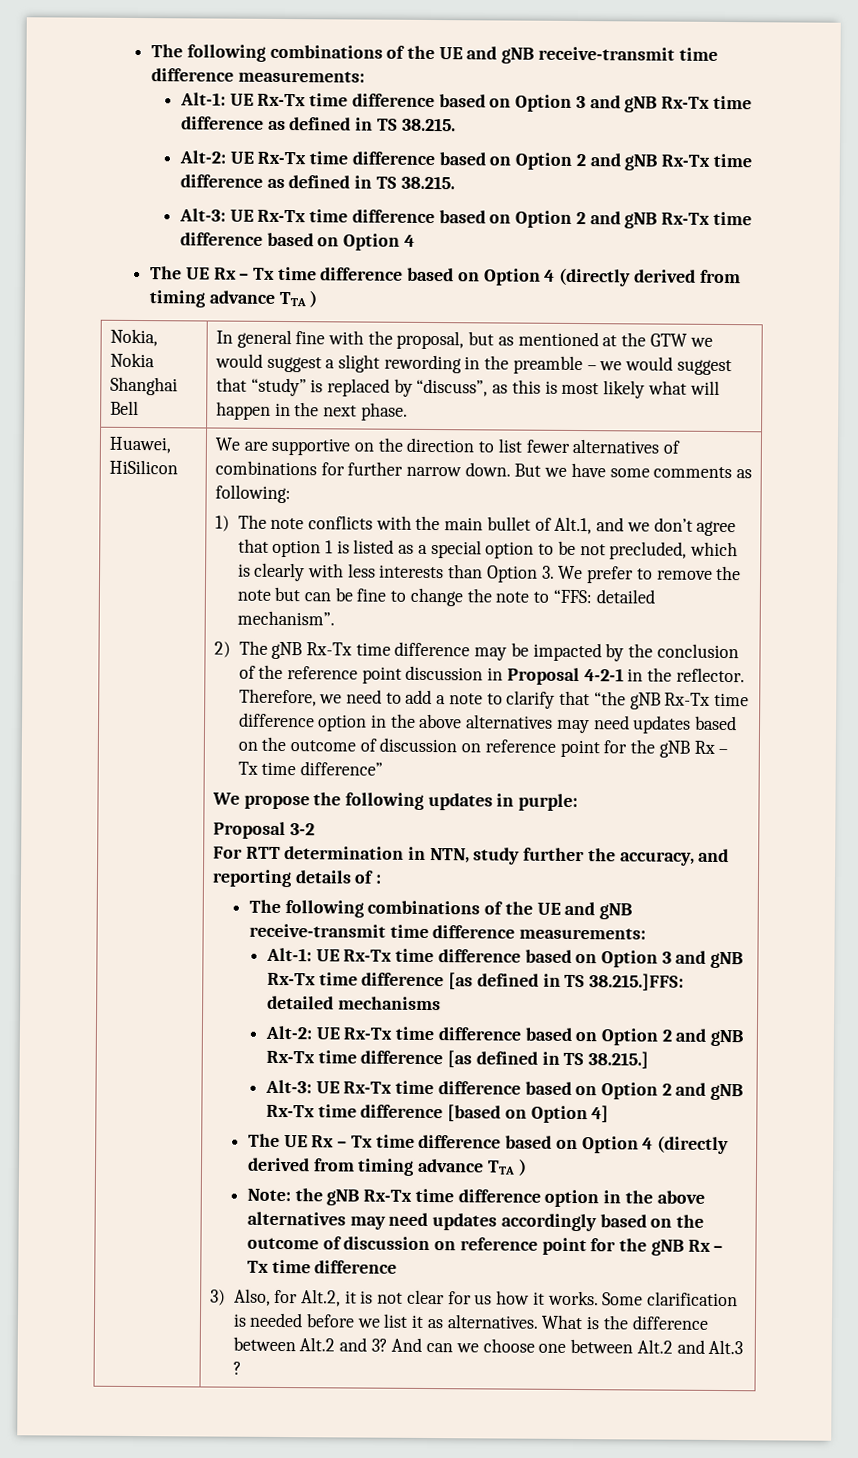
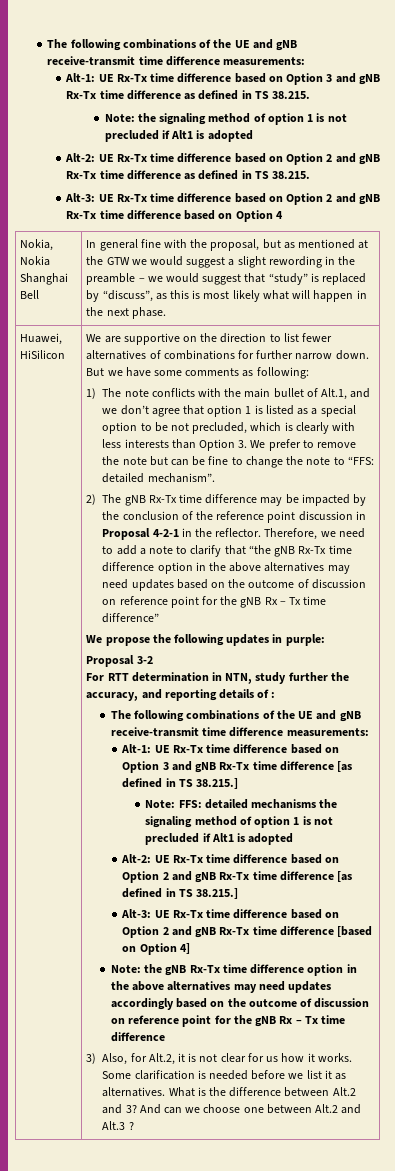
(456, 124) none -> [104,113,347,125] [104,130,253,142] // Note: the signaling method of option 1 is not precluded if Alt1 is adopted
[150,266,741,287] [149,290,318,308] // The UE Rx – Tx time difference based on Option 4 (directly derived from timing advance TTA ) -> (283, 215) none
[588,973,684,991] 38.215.]FFS: -> [196,778,239,789] [145,800,202,808] 38.215.] // Note: FFS:
(441, 1003) none -> [319,799,338,808] [145,816,333,828] [145,833,294,845] the signaling method of option 1 is not precluded if Alt1 is adopted
[247,1133,729,1155] [246,1157,527,1176] // The UE Rx – Tx time difference based on Option 4 (directly derived from timing advance TTA ) -> (190, 948) none

